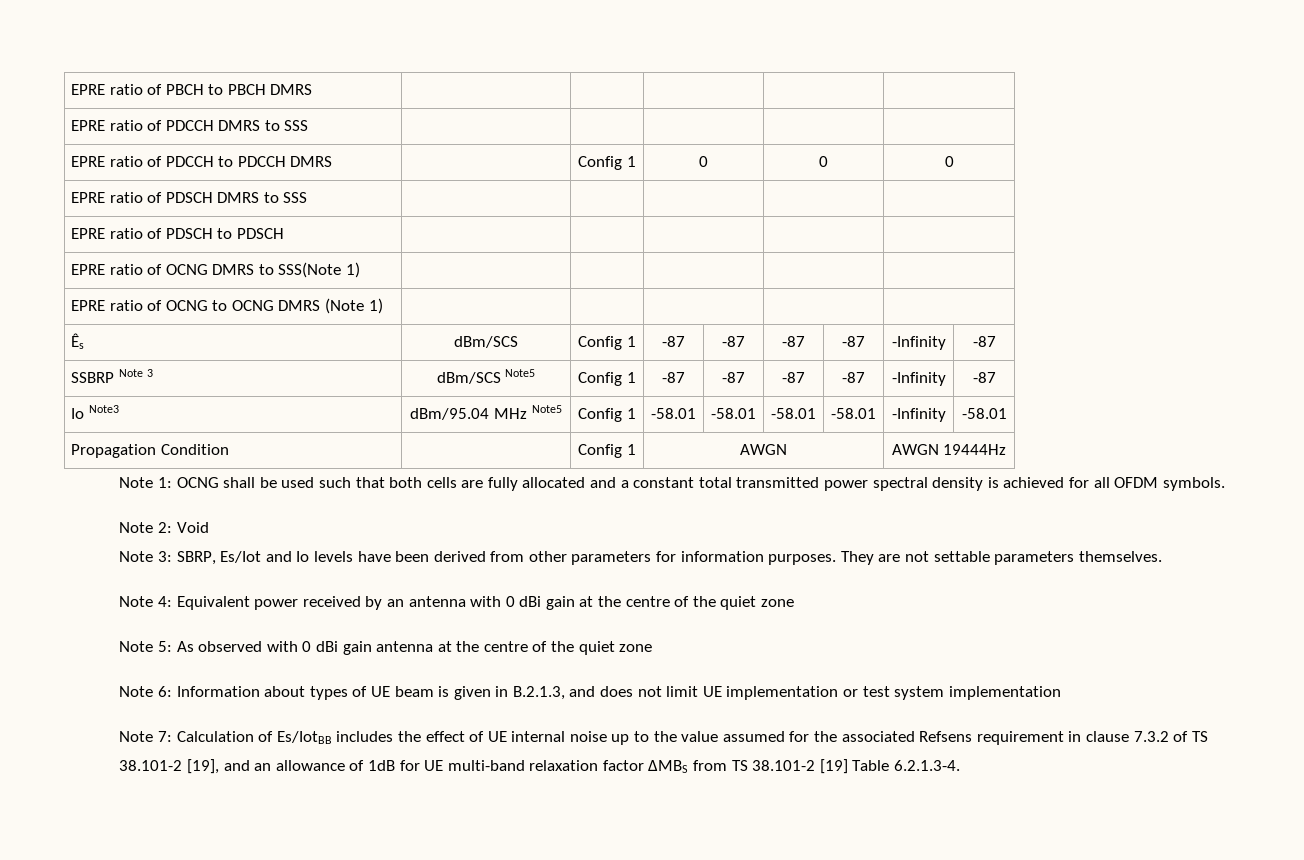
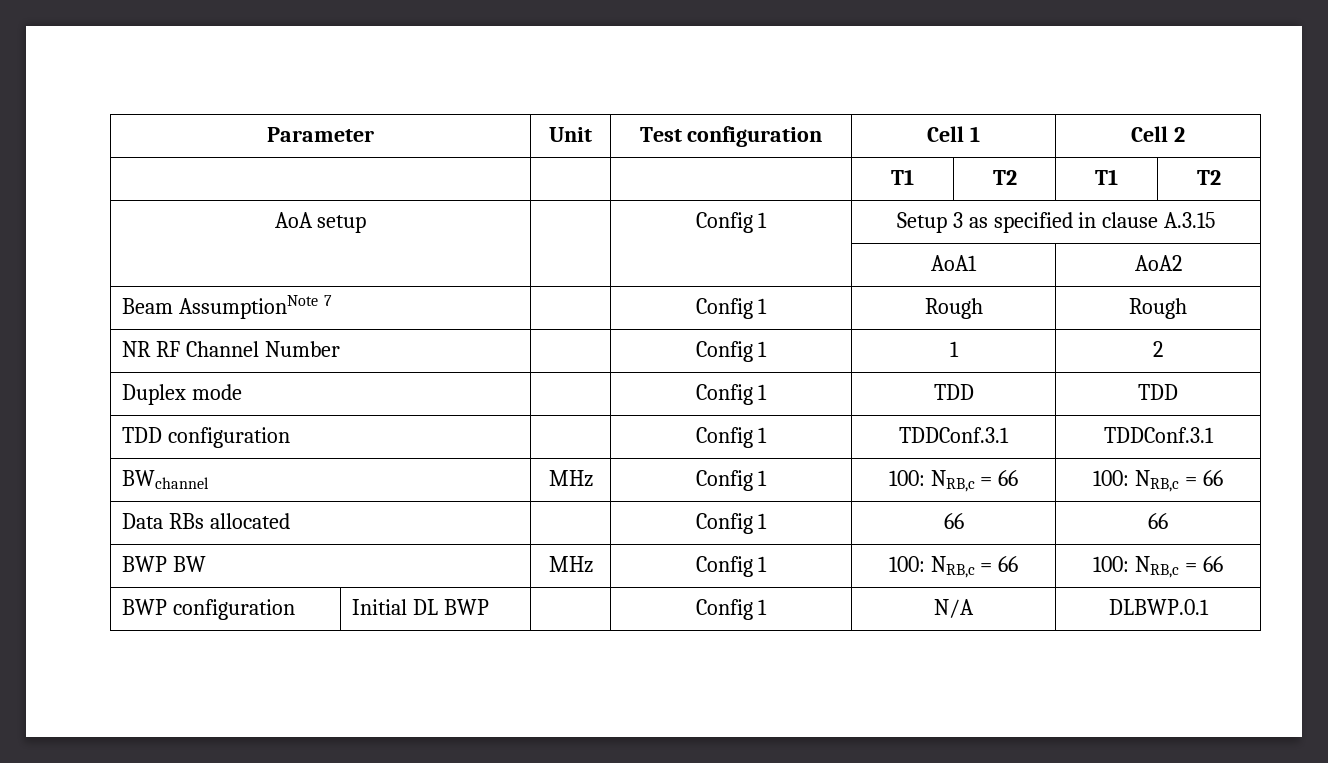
[70,84,313,95] [70,120,309,131] [70,156,333,167] [578,156,636,170] [699,156,708,167] [819,156,828,167] [944,156,954,167] [70,192,308,203] [70,228,284,239] [70,262,361,278] [70,298,383,314] [70,333,84,349] [454,336,518,348] [578,336,636,350] [662,336,685,347] [722,336,745,347] [782,336,805,347] [842,336,865,347] [891,336,946,350] [972,336,996,347] [70,369,154,383] [436,369,536,384] [578,372,636,386] [662,372,685,383] [722,372,745,383] [782,372,805,383] [842,372,865,383] [891,372,946,386] [972,372,996,383] [70,405,119,419] [410,405,562,420] [578,408,636,422] [651,408,696,419] [711,408,756,419] [771,408,816,419] [831,408,876,419] [891,408,946,422] [961,408,1007,419] [70,444,229,458] [578,444,636,458] [740,444,787,455] [891,444,1007,455] [119,477,1225,491] [119,522,209,533] [119,551,1162,565] [119,596,794,610] [119,641,653,655] [119,686,1061,700] [119,731,1208,745] [119,759,960,774] EPRE ratio of PBCH to PBCH DMRS | | | | | // EPRE ratio of PDCCH DMRS to SSS | | | | | // EPRE ratio of PDCCH to PDCCH DMRS | | Config 1 | 0 | 0 | 0 // EPRE ratio of PDSCH DMRS to SSS | | | | | // EPRE ratio of PDSCH to PDSCH | | | | | // EPRE ratio of OCNG DMRS to SSS(Note 1) | | | | | // EPRE ratio of OCNG to OCNG DMRS (Note 1) | | | | | // Ês | dBm/SCS | Config 1 | -87 | -87 | -87 | -87 | -Infinity | -87 // SSBRP Note 3 | dBm/SCS Note5 | Config 1 | -87 | -87 | -87 | -87 | -Infinity | -87 // Io Note3 | dBm/95.04 MHz Note5 | Config 1 | -58.01 | -58.01 | -58.01 | -58.01 | -Infinity | -58.01 // Propagation Condition | | Config 1 | AWGN | AWGN 19444Hz // Note 1: OCNG shall be used such that both cells are fully allocated and a constant total transmitted power spectral density is achieved for all OFDM symbols. // Note 2: Void // Note 3: SBRP, Es/Iot and Io levels have been derived from other parameters for information purposes. They are not settable parameters themselves. // Note 4: Equivalent power received by an antenna with 0 dBi gain at the centre of the quiet zone // Note 5: As observed with 0 dBi gain antenna at the centre of the quiet zone // Note 6: Information about types of UE beam is given in B.2.1.3, and does not limit UE implementation or test system implementation // Note 7: Calculation of Es/IotBB includes the effect of UE internal noise up to the value assumed for the associated Refsens requirement in clause 7.3.2 of TS 38.101-2 [19], and an allowance of 1dB for UE multi-band relaxation factor ΔMBS from TS 38.101-2 [19] Table 6.2.1.3-4. -> [267,127,374,142] [549,127,592,142] [639,126,823,147] [927,126,980,142] [1131,126,1185,142] [891,169,914,185] [992,170,1017,185] [1095,169,1118,185] [1197,170,1221,185] [274,212,367,233] [695,212,768,233] [896,212,1216,233] [931,255,977,271] [1134,255,1182,271] [122,295,332,319] [695,298,768,319] [924,298,983,319] [1129,298,1187,319] [122,341,340,357] [695,341,768,362] [949,341,959,357] [1153,341,1163,357] [122,384,242,405] [695,384,768,405] [933,384,974,400] [1138,384,1178,400] [122,427,290,448] [695,427,768,448] [899,427,1009,443] [1103,427,1214,443] [122,470,210,489] [548,470,593,487] [695,470,768,491] [888,470,1019,492] [1093,470,1223,492] [122,513,290,529] [695,513,768,534] [943,513,964,529] [1148,513,1168,529] [122,556,206,572] [548,556,593,573] [695,556,768,577] [888,556,1019,578] [1093,556,1223,578] [122,599,295,620] [352,599,489,615] [695,599,768,620] [934,599,974,618] [1108,599,1209,615] Parameter | Unit | Test configuration | Cell 1 | Cell 2 // | | | T1 | T2 | T1 | T2 // AoA setup | | Config 1 | Setup 3 as specified in clause A.3.15 // | | | AoA1 | AoA2 // Beam AssumptionNote 7 | | Config 1 | Rough | Rough // NR RF Channel Number | | Config 1 | 1 | 2 // Duplex mode | | Config 1 | TDD | TDD // TDD configuration | | Config 1 | TDDConf.3.1 | TDDConf.3.1 // BWchannel | MHz | Config 1 | 100: NRB,c = 66 | 100: NRB,c = 66 // Data RBs allocated | | Config 1 | 66 | 66 // BWP BW | MHz | Config 1 | 100: NRB,c = 66 | 100: NRB,c = 66 // BWP configuration | Initial DL BWP | | Config 1 | N/A | DLBWP.0.1

